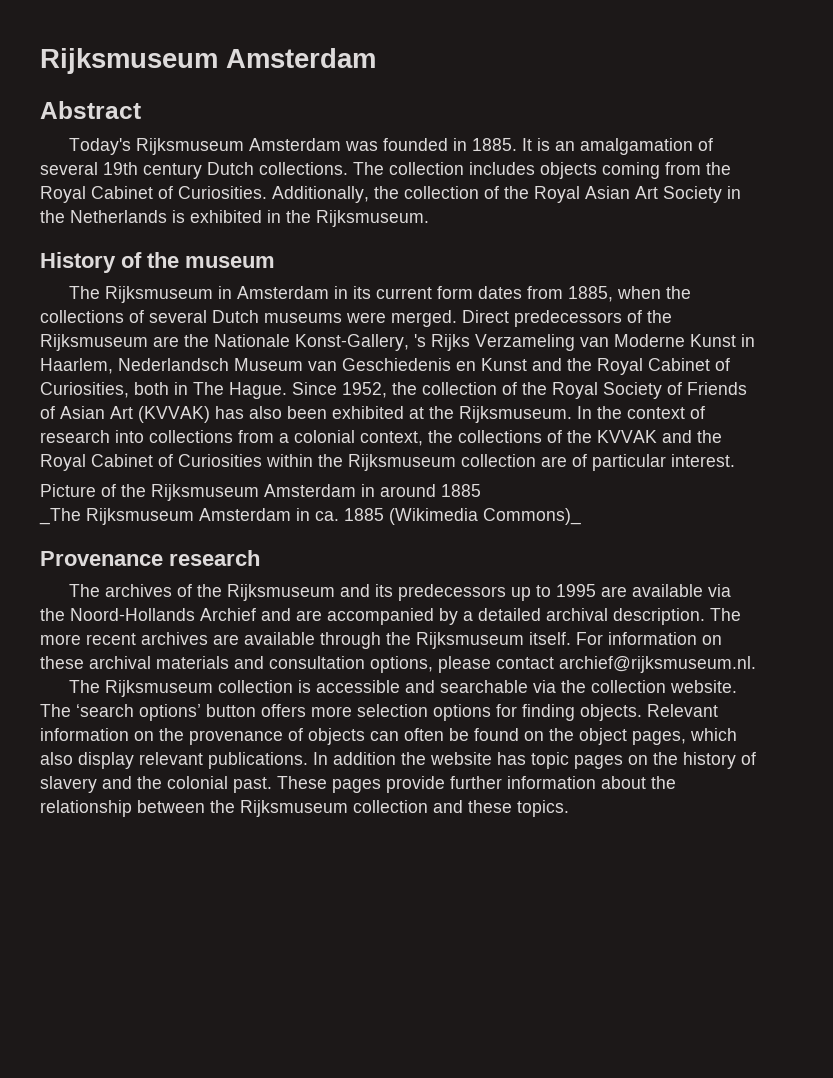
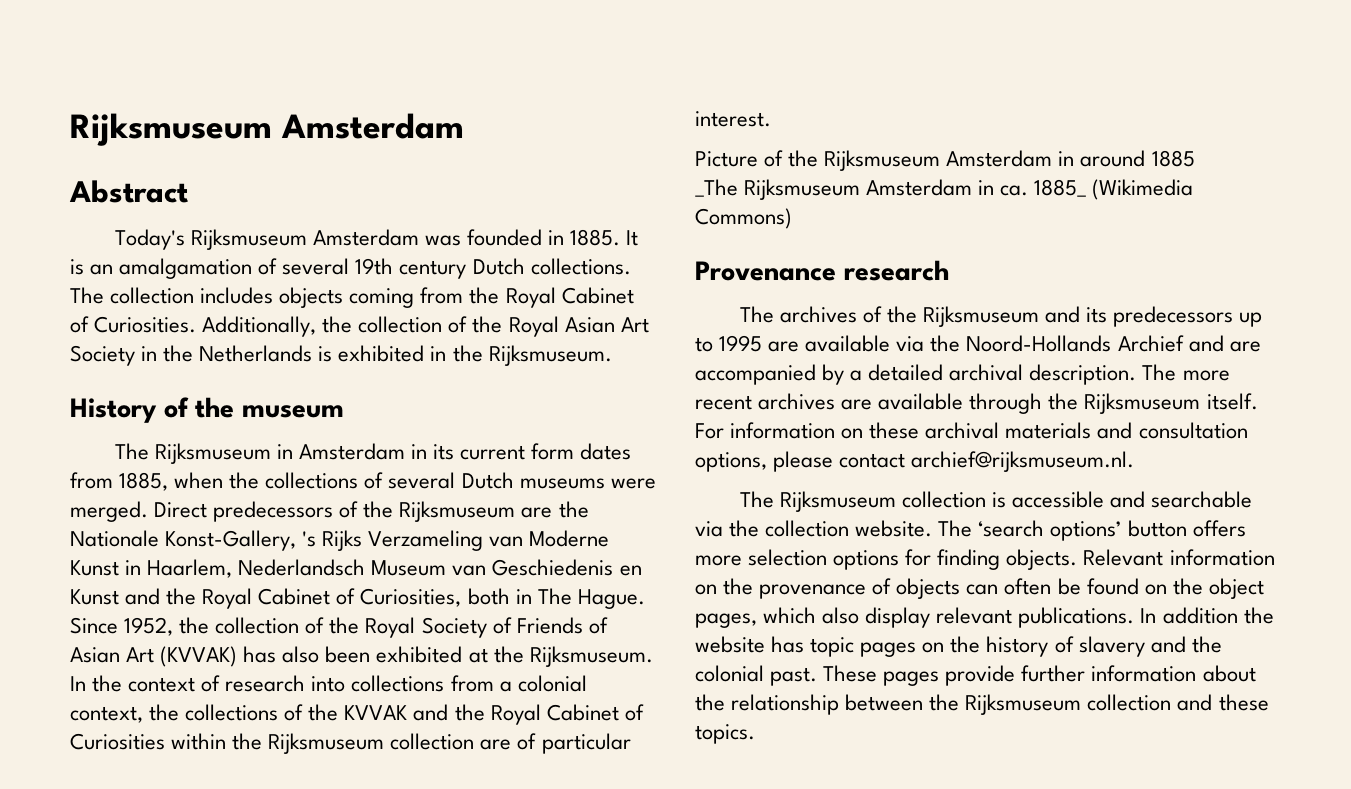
[344,508,581,525] 1885 (Wikimedia Commons)_ -> [1034,179,1194,200] [695,208,792,229] 1885_ (Wikimedia Commons)

